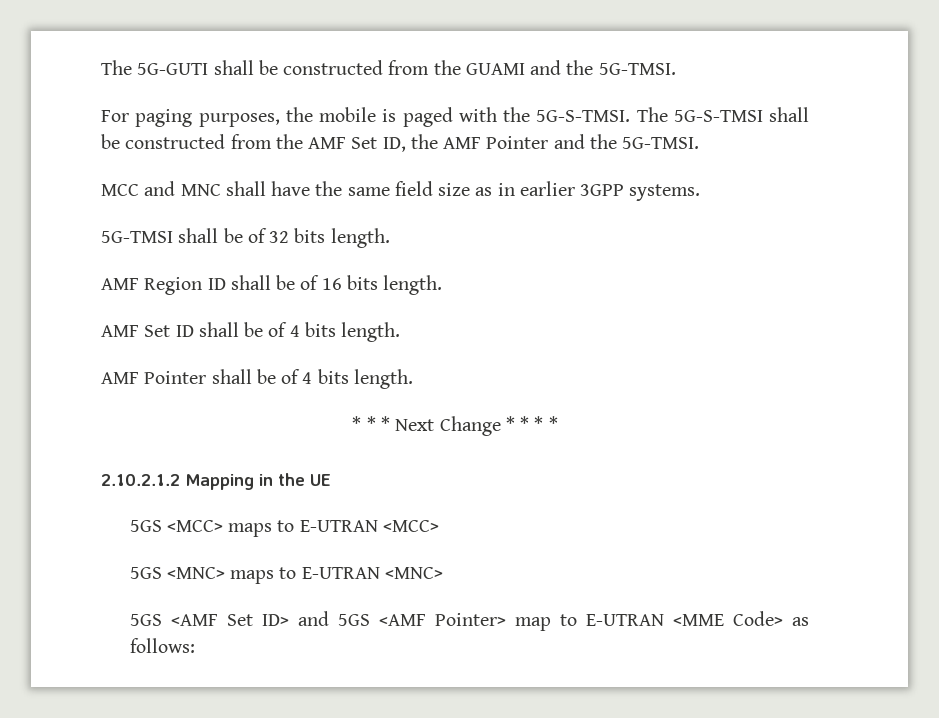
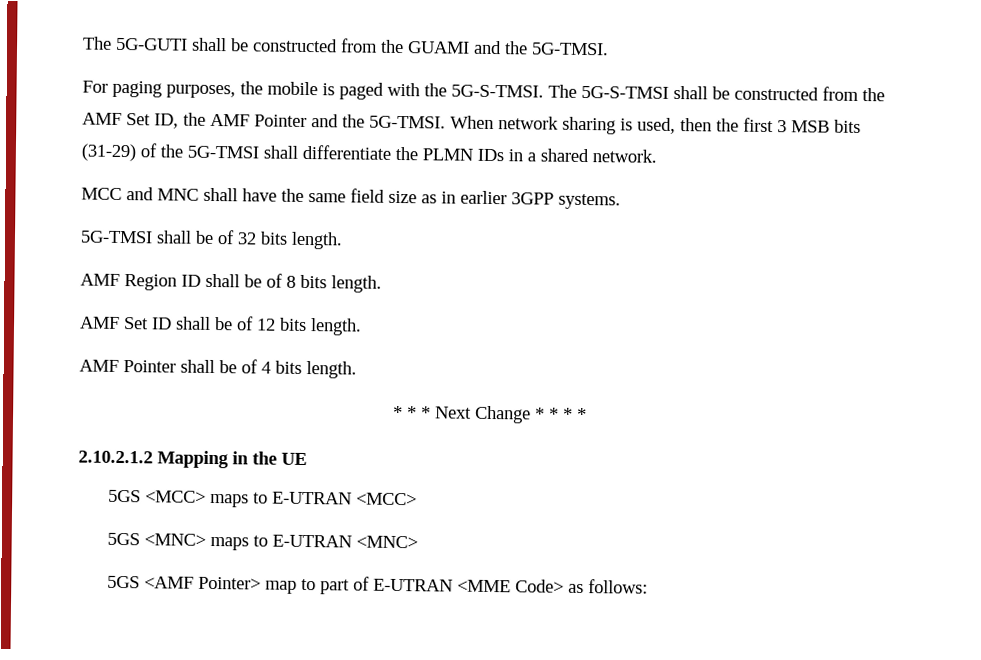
(700, 143) none -> [450,115,861,135] [81,143,657,163] When network sharing is used, then the first 3 MSB bits (31-29) of the 5G-TMSI shall differentiate the PLMN IDs in a shared network.
[321,278,342,290] 16 -> [286,275,296,288] 8
[289,325,300,337] 4 -> [256,318,276,331] 12
[226,611,426,626] Set ID> and 5GS <AMF -> (194, 582) none
(577, 620) none -> [319,576,370,595] part of

